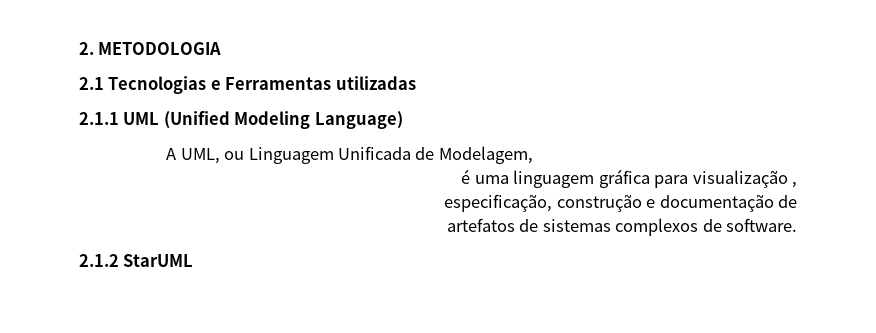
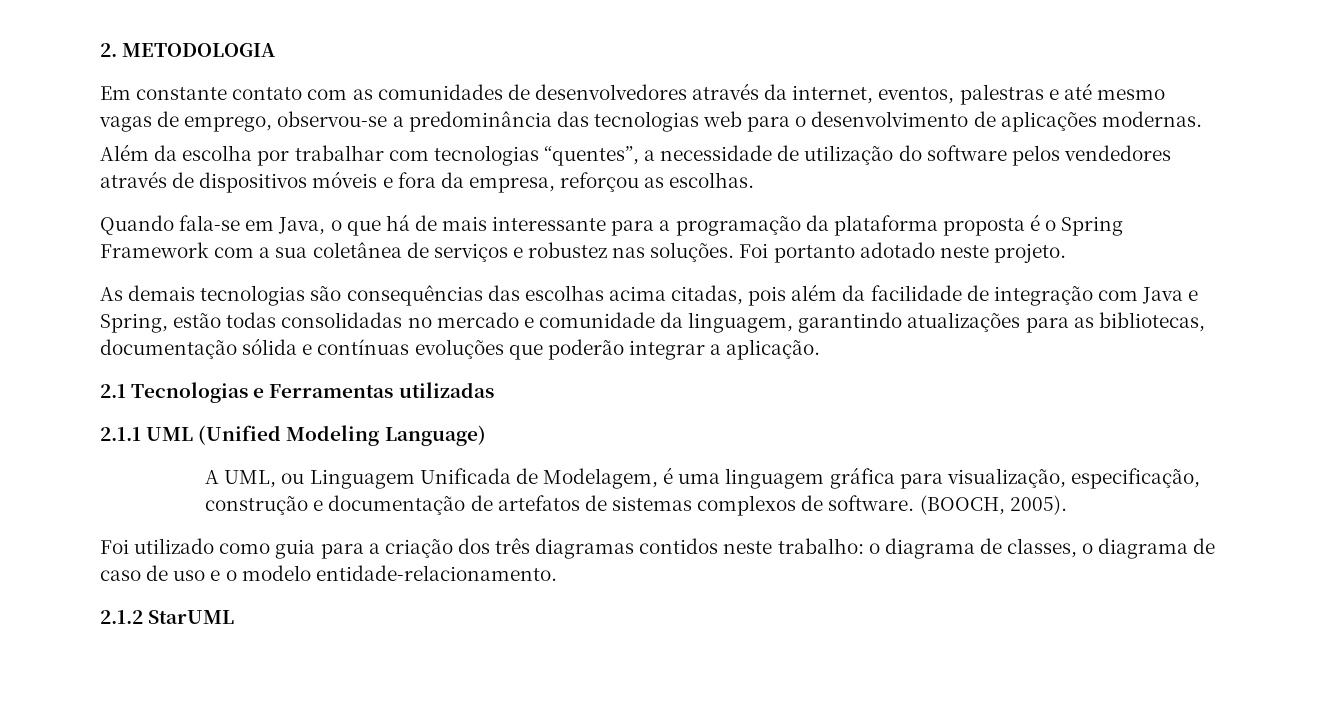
(222, 48) none -> [100,83,1165,105] [99,111,1202,132] [100,144,1171,166] [100,171,755,193] [100,214,1124,236] [100,242,1066,263] [100,284,1199,306] [100,312,1205,333] [100,338,821,360] // Em constante contato com as comunidades de desenvolvedores através da internet, eventos, palestras e até mesmo vagas de emprego, observou-se a predominância das tecnologias web para o desenvolvimento de aplicações modernas. // Além da escolha por trabalhar com tecnologias “quentes”, a necessidade de utilização do software pelos vendedores através de dispositivos móveis e fora da empresa, reforçou as escolhas. // Quando fala-se em Java, o que há de mais interessante para a programação da plataforma proposta é o Spring Framework com a sua coletânea de serviços e robustez nas soluções. Foi portanto adotado neste projeto. // As demais tecnologias são consequências das escolhas acima citadas, pois além da facilidade de integração com Java e Spring, estão todas consolidadas no mercado e comunidade da linguagem, garantindo atualizações para as bibliotecas, documentação sólida e contínuas evoluções que poderão integrar a aplicação.
(533, 155) // -> (658, 478) none
[692,170,798,188] visualização , // -> [946,468,1066,488] visualização,
(798, 201) // -> (493, 503) none
(798, 225) none -> [919,495,1067,515] [100,538,1216,559] [100,565,557,581] (BOOCH, 2005). // Foi utilizado como guia para a criação dos três diagramas contidos neste trabalho: o diagrama de classes, o diagrama de caso de uso e o modelo entidade-relacionamento.

